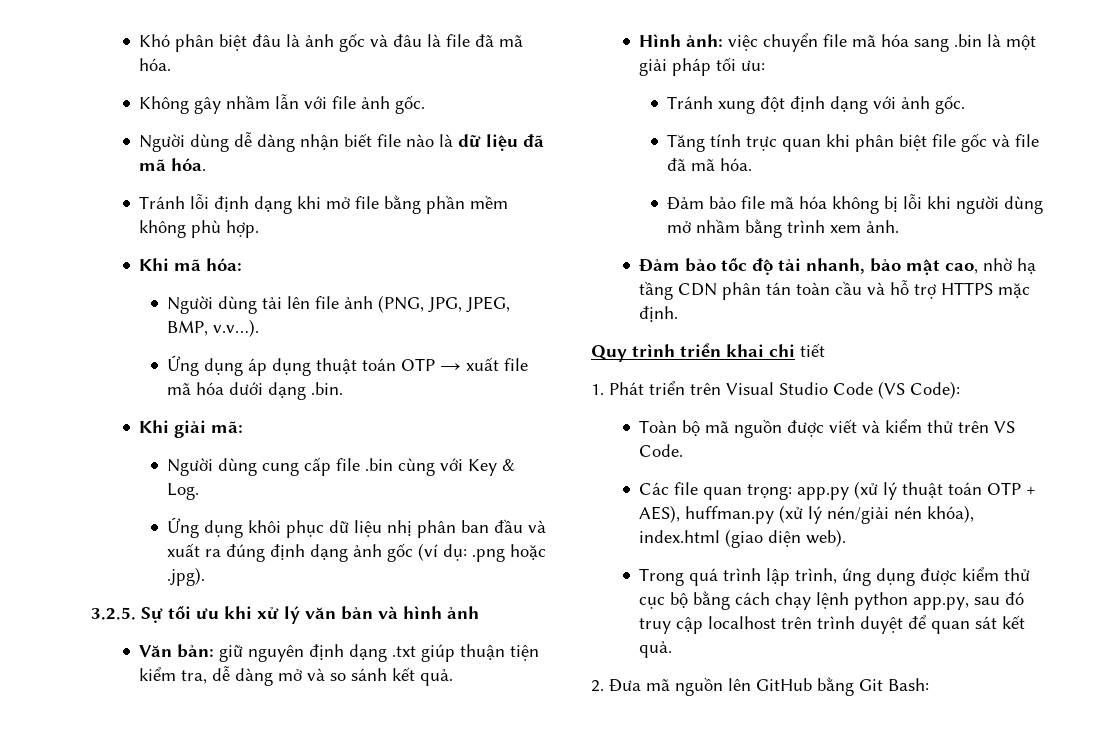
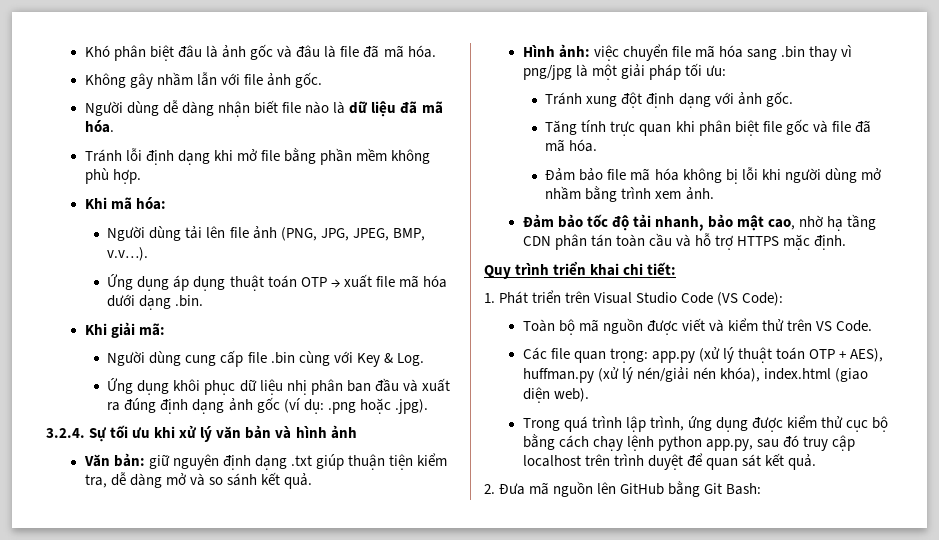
[91,607,136,620] 3.2.5. -> [46,428,85,438] 3.2.4.
(983, 40) none -> [809,45,853,61] [522,65,572,80] thay vì png/jpg
[800,343,825,357] tiết -> [647,262,677,275] tiết:

